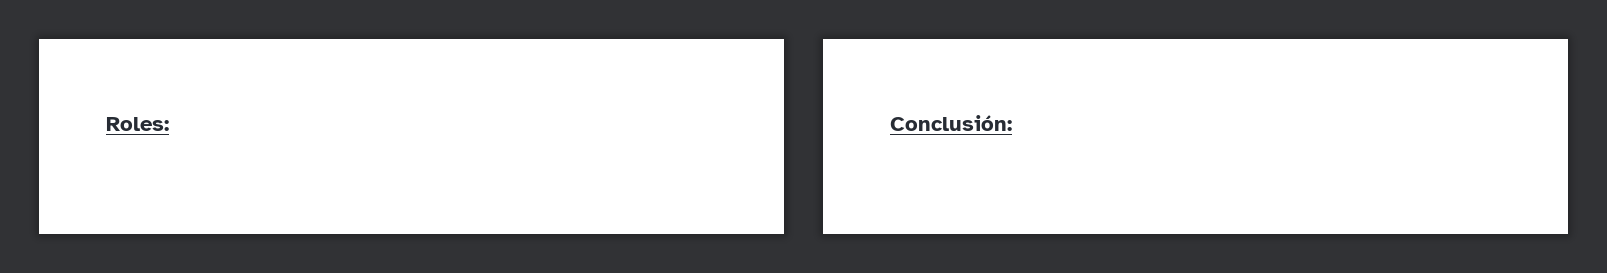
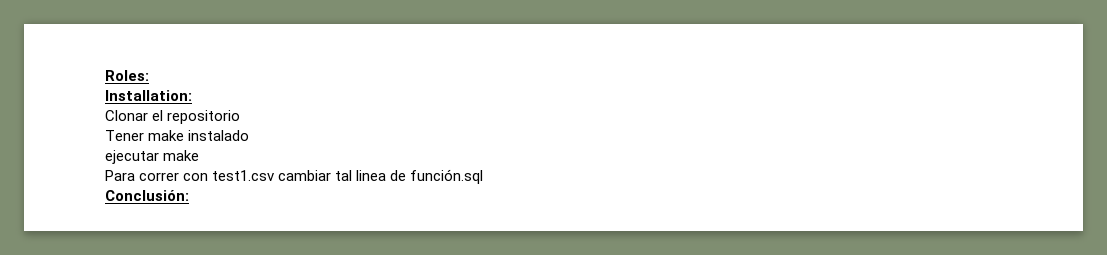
(169, 124) none -> [105,90,192,101] [105,110,241,124] [105,130,250,141] [105,150,200,164] [105,169,484,184] // Installation: // Clonar el repositorio // Tener make instalado // ejecutar make // Para correr con test1.csv cambiar tal linea de función.sql

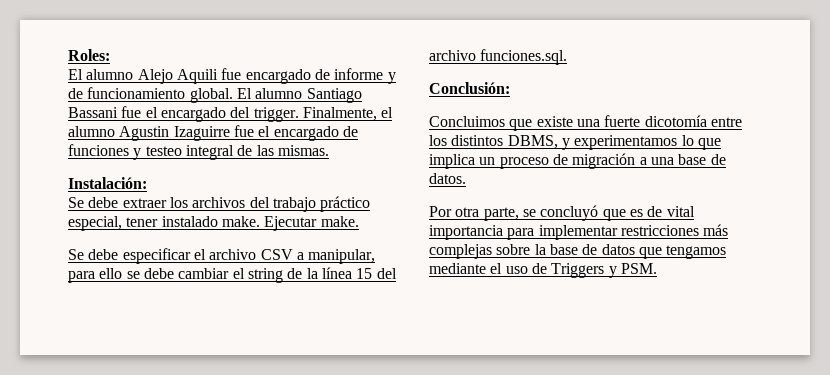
[105,90,192,101] [105,110,241,124] [105,130,250,141] [105,150,200,164] [105,169,484,184] [105,190,189,201] Installation: // Clonar el repositorio // Tener make instalado // ejecutar make // Para correr con test1.csv cambiar tal linea de función.sql // Conclusión: -> [68,68,396,84] [68,87,362,103] [68,106,394,122] [68,125,358,141] [68,144,329,160] [68,177,147,189] [68,196,371,212] [68,216,359,231] [68,248,376,264] [68,267,397,283] [429,49,568,65] [429,82,510,94] [429,115,742,131] [429,135,721,150] [429,153,726,169] [429,173,466,184] [429,205,695,221] [429,224,729,240] [429,244,727,259] [429,263,657,278] El alumno Alejo Aquili fue encargado de informe y de funcionamiento global. El alumno Santiago Bassani fue el encargado del trigger. Finalmente, el alumno Agustin Izaguirre fue el encargado de funciones y testeo integral de las mismas. // Instalación: // Se debe extraer los archivos del trabajo práctico especial, tener instalado make. Ejecutar make. // Se debe especificar el archivo CSV a manipular, para ello se debe cambiar el string de la línea 15 del archivo funciones.sql. // Conclusión: // Concluimos que existe una fuerte dicotomía entre los distintos DBMS, y experimentamos lo que implica un proceso de migración a una base de datos. // Por otra parte, se concluyó que es de vital importancia para implementar restricciones más complejas sobre la base de datos que tengamos mediante el uso de Triggers y PSM.

